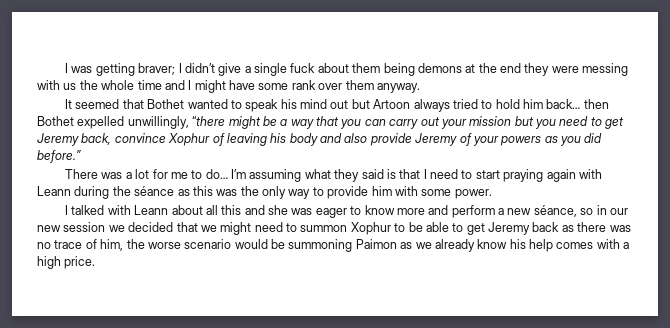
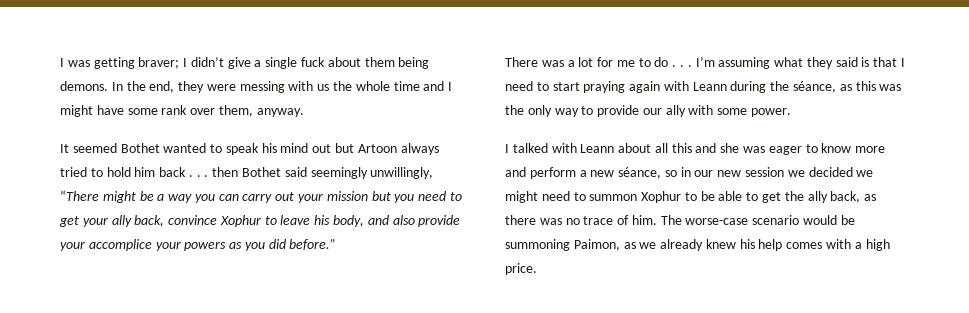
[417,63,522,73] demons at the end -> [60,81,175,93] demons. In the end,
[345,80,374,90] them -> [218,105,253,117] them,
[122,99,144,109] that -> (117, 148) none
[546,99,609,109] [37,116,226,129] back… then Bothet expelled unwillingly, “there -> [159,167,434,179] [60,190,99,201] back . . . then Bothet said seemingly unwillingly, “There
[316,116,339,126] that -> (193, 198) none
[37,133,79,146] Jeremy -> [82,215,132,227] your ally
[212,133,318,146] of leaving his body -> [264,215,365,227] to leave his body,
[415,133,472,146] Jeremy of -> [60,239,152,251] your accomplice
[205,169,228,179] do… -> [654,57,692,67] do . . .
[134,186,175,196] séance -> [793,81,837,93] séance,
[371,186,392,196] him -> [642,105,686,117] our ally
[176,222,198,232] that -> (853, 172) none
[488,222,560,235] Jeremy back -> [784,191,861,203] the ally back,
[100,239,181,251] him, the worse -> [631,215,749,225] him. The worse-case
[355,239,397,249] Paimon -> [573,239,620,251] Paimon,
[477,239,508,249] know -> [705,239,736,249] knew

